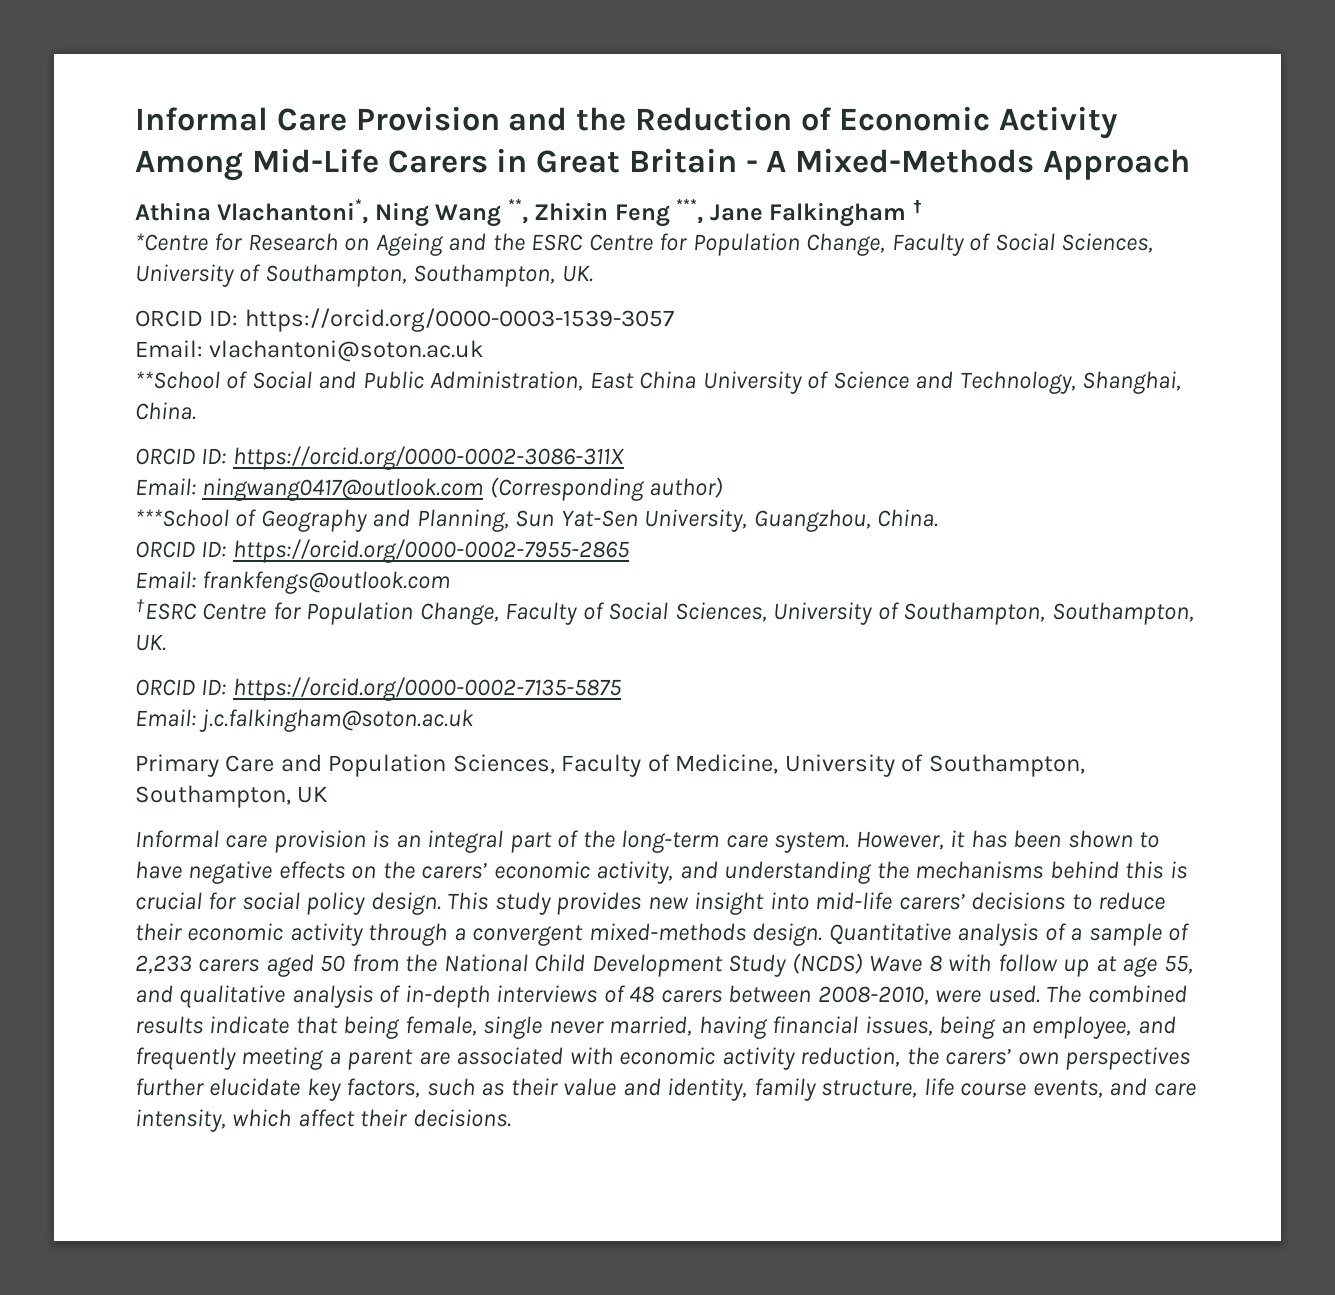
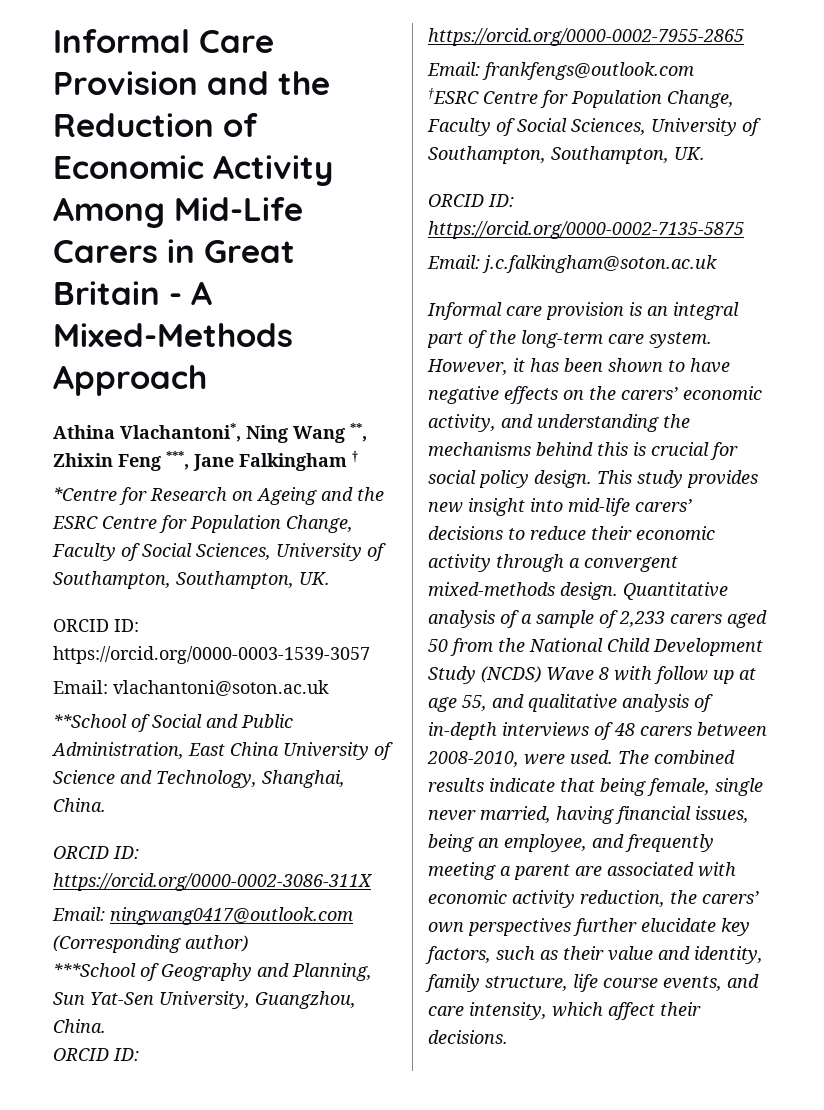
[135,754,1085,777] [135,785,329,808] // Primary Care and Population Sciences, Faculty of Medicine, University of Southampton, Southampton, UK -> (717, 264) none

